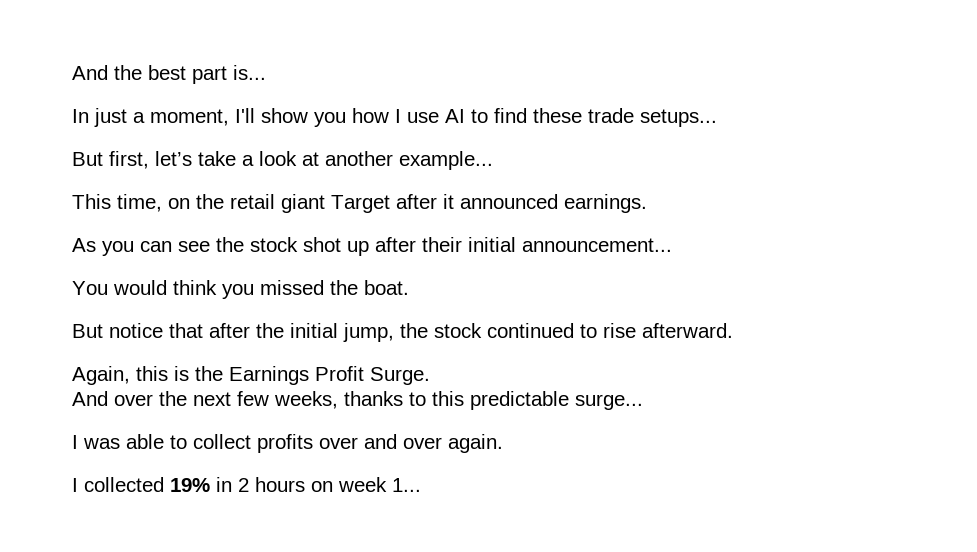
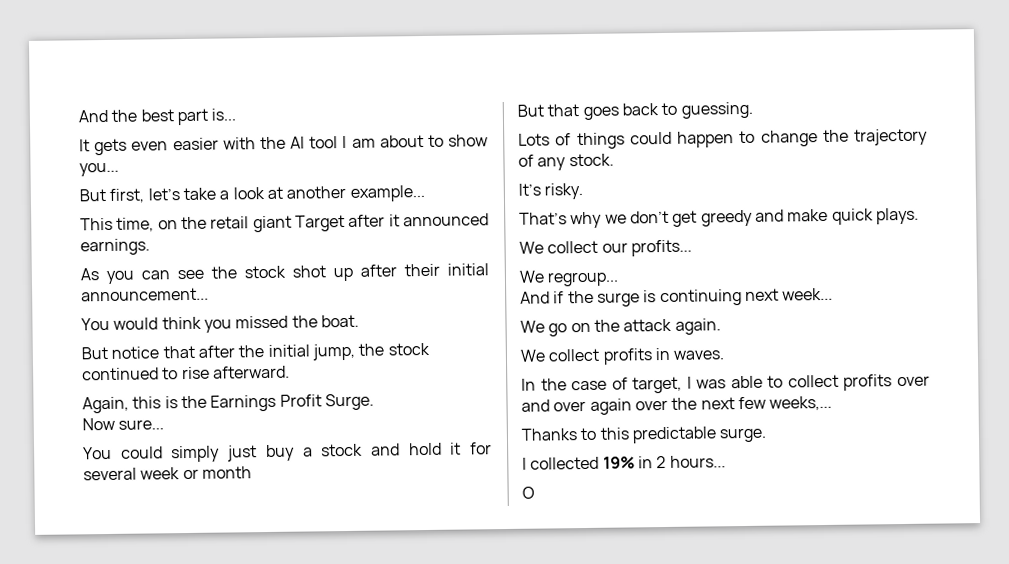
[72,108,717,127] In just a moment, I'll show you how I use AI to find these trade setups... -> [79,134,489,156] [79,162,119,177] It gets even easier with the AI tool I am about to show you...
[72,391,643,410] And over the next few weeks, thanks to this predictable surge... // -> [82,417,165,431] [83,442,492,463] [83,466,252,481] [517,101,753,121] [518,128,928,150] [518,153,614,171] [518,182,584,200] [519,207,919,229] [519,239,692,257] [519,270,620,287] [520,287,834,307] [520,318,721,337] [520,347,725,365] [521,376,683,394] Now sure... // You could simply just buy a stock and hold it for several week or month // But that goes back to guessing. // Lots of things could happen to change the trajectory of any stock. // It’s risky. // That’s why we don’t get greedy and make quick plays. // We collect our profits... // We regroup... // And if the surge is continuing next week... // We go on the attack again. // We collect profits in waves. // In the case of target,
[448,434,503,453] again. -> [589,395,833,415] [521,426,768,444] again over the next few weeks,... // Thanks to this predictable surge.
[255,477,421,492] hours on week 1... -> [669,455,726,468] [522,486,535,499] hours... // O

